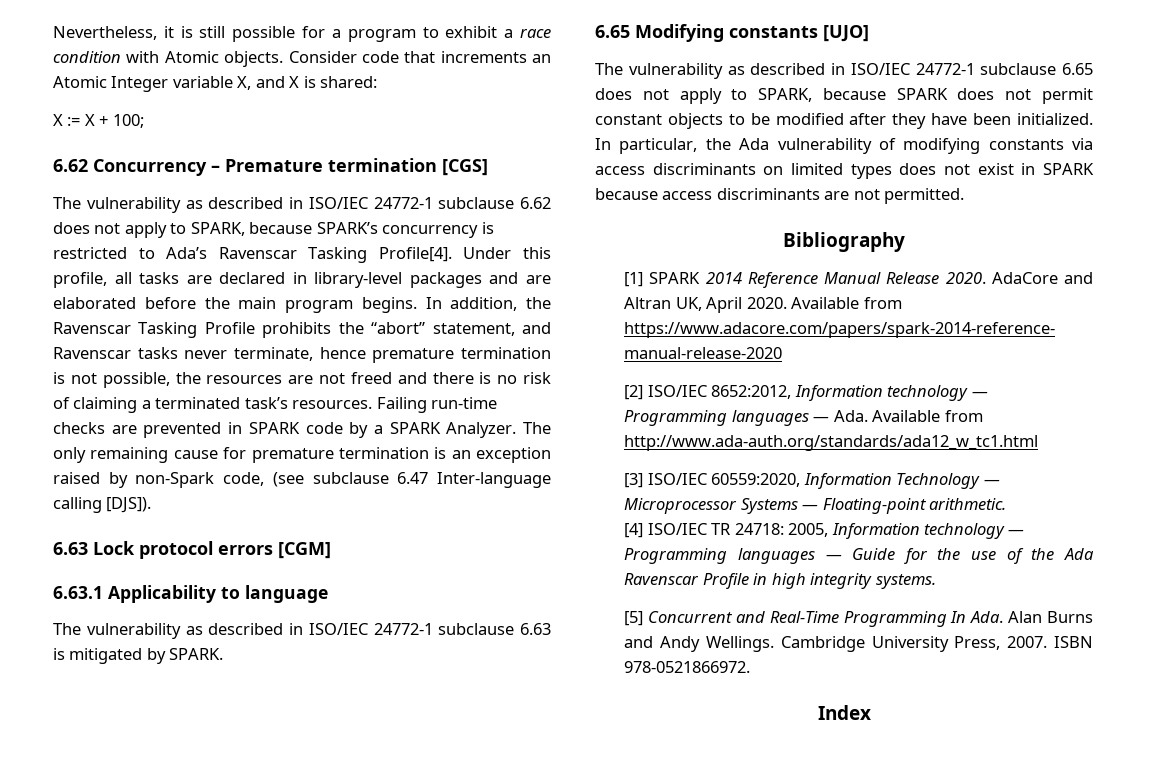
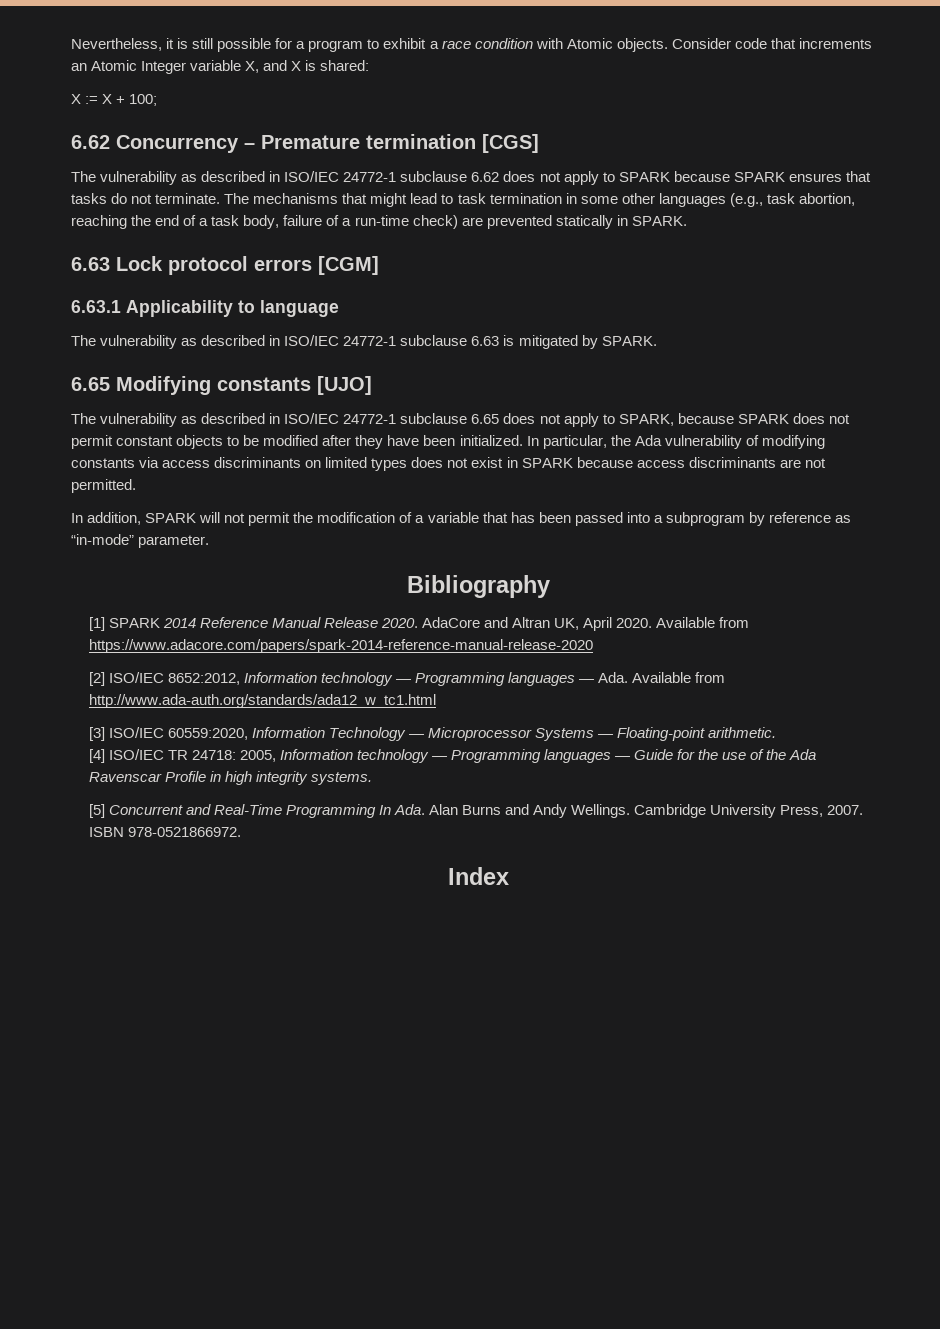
[190,222,494,238] [53,247,551,263] [53,272,551,288] [53,297,551,313] [53,322,551,338] [53,347,551,363] [53,372,551,388] [53,397,498,413] [53,422,551,438] [53,447,551,463] [53,472,551,488] [53,497,152,513] SPARK, because SPARK’s concurrency is restricted to Ada’s Ravenscar Tasking Profile[4]. Under this profile, all tasks are declared in library-level packages and are elaborated before the main program begins. In addition, the Ravenscar Tasking Profile prohibits the “abort” statement, and Ravenscar tasks never terminate, hence premature termination is not possible, the resources are not freed and there is no risk of claiming a terminated task’s resources. Failing run-time checks are prevented in SPARK code by a SPARK Analyzer. The only remaining cause for premature termination is an exception raised by non-Spark code, (see subclause 6.47 Inter-language calling [DJS]). -> [618,171,871,182] [71,193,855,207] [71,215,687,229] SPARK because SPARK ensures that tasks do not terminate. The mechanisms that might lead to task termination in some other languages (e.g., task abortion, reaching the end of a task body, failure of a run-time check) are prevented statically in SPARK.
(965, 196) none -> [71,512,851,526] [71,534,210,548] // In addition, SPARK will not permit the modification of a variable that has been passed into a subprogram by reference as “in-mode” parameter.

